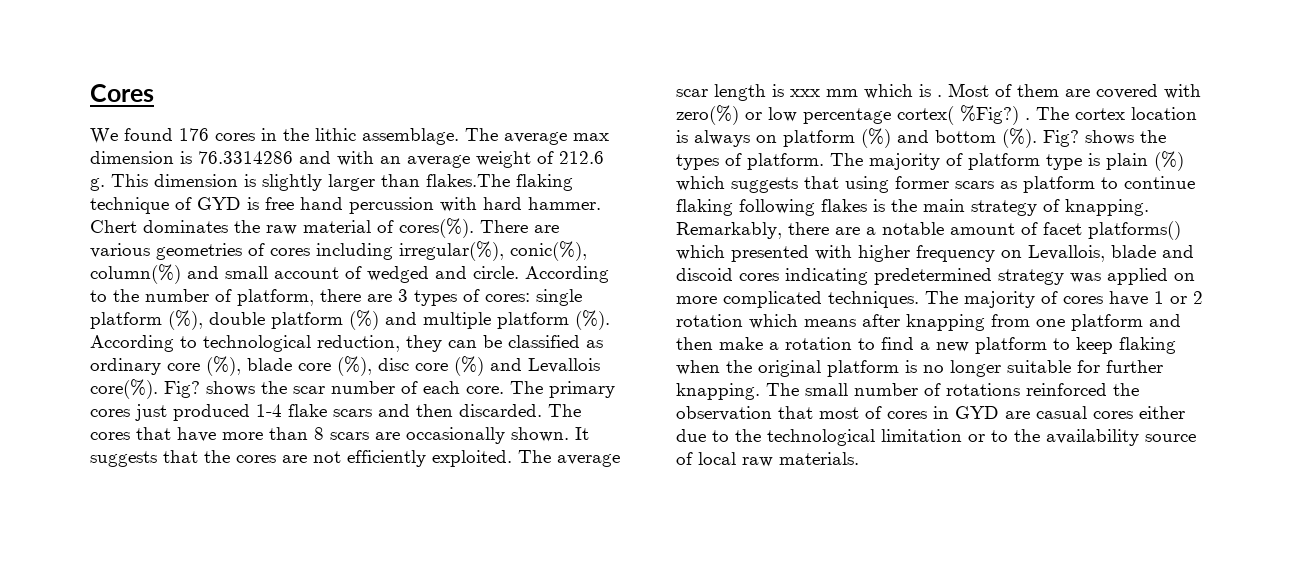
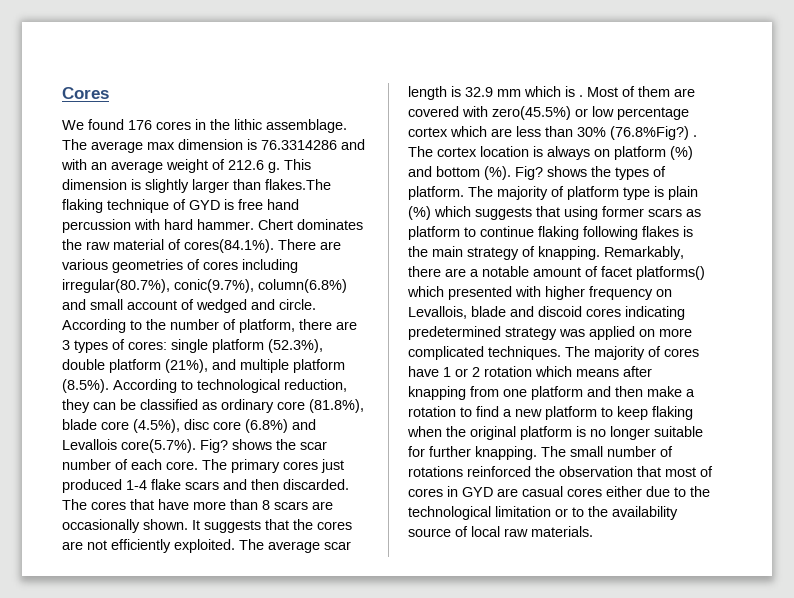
[399,218,474,238] cores(%). -> [184,239,274,253] cores(84.1%).
[399,241,587,261] [90,264,181,284] irregular(%), conic(%), column(%) -> [62,279,347,293] irregular(80.7%), conic(9.7%), column(6.8%)
[168,310,203,330] (%), -> [268,339,323,353] (52.3%),
[349,310,379,330] (%) -> [165,359,208,373] (21%),
[575,310,610,330] (%). -> [62,379,109,393] (8.5%).
[206,356,241,376] (%), -> [309,399,364,413] (81.8%),
[337,356,372,376] (%), -> [133,419,180,433] (4.5%),
[454,356,484,376] (%) -> [245,419,288,433] (6.8%)
[90,379,158,399] core(%). -> [121,439,196,453] core(5.7%).
[790,89,820,97] xxx -> [465,87,493,97] 32.9
[676,105,739,125] zero(%) -> [492,106,571,120] zero(45.5%)
[897,105,1019,125] cortex( %Fig?) -> [408,126,689,140] cortex which are less than 30% (76.8%Fig?)

